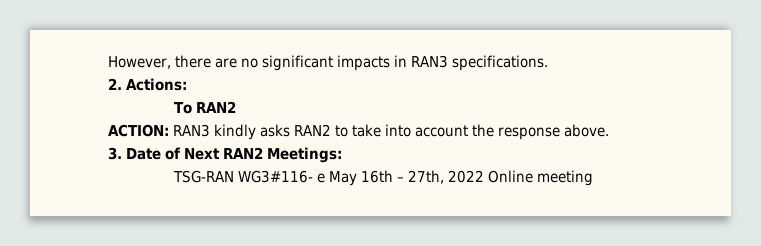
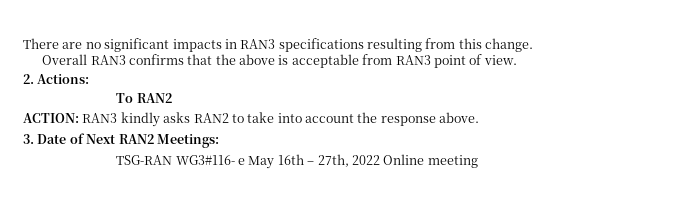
[108,55,211,69] However, there -> [23,38,59,49] There
[452,55,548,71] specifications. -> [278,38,534,52] [42,54,517,68] specifications resulting from this change. // Overall RAN3 confirms that the above is acceptable from RAN3 point of view.

